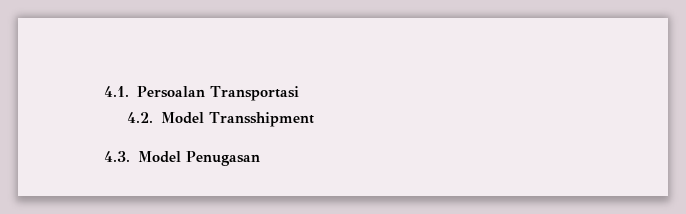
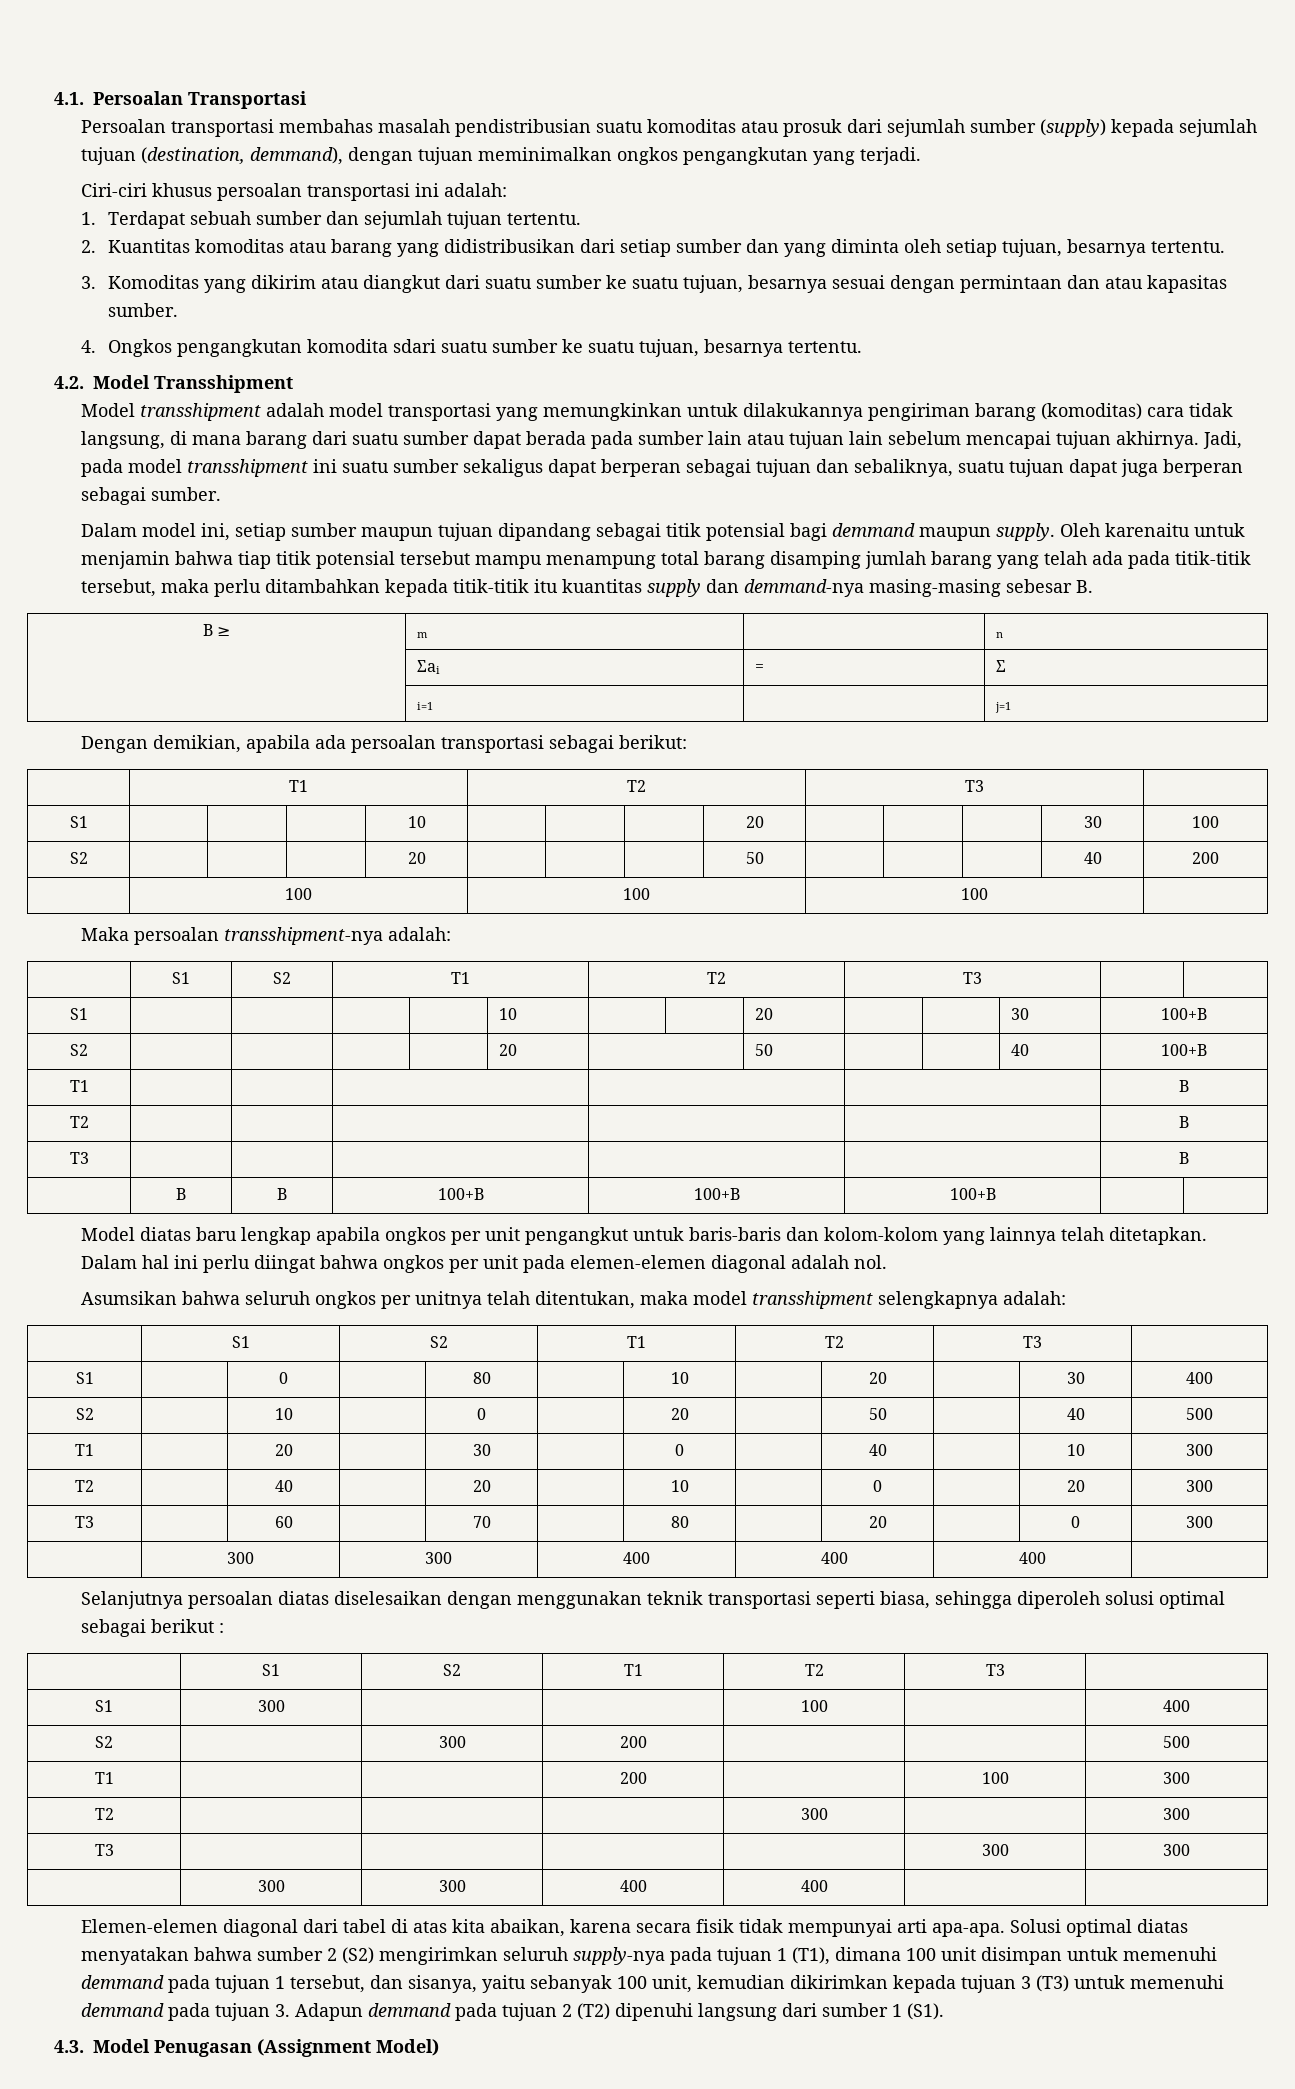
[127,112,314,127] 4.2. Model Transshipment -> [81,119,1258,137] [81,147,922,165] [81,183,508,201] [81,211,582,229] [81,239,1226,257] [81,275,1228,293] [108,303,179,317] [81,339,863,357] [54,375,294,393] [81,403,1234,421] [81,431,1243,449] [81,459,1244,477] [81,487,222,505] [81,523,1246,541] [81,551,1252,569] [81,579,1094,597] [202,624,231,636] [417,632,429,638] [996,632,1004,638] [417,660,441,674] [755,664,765,672] [996,660,1007,672] [417,702,434,710] [995,702,1012,713] [81,735,688,753] [289,780,308,792] [626,780,646,792] [964,780,984,792] [69,816,88,828] [407,816,426,828] [745,816,764,828] [1083,816,1102,828] [1192,816,1219,828] [69,852,88,864] [407,852,426,864] [745,852,764,864] [1083,852,1102,864] [1192,852,1219,864] [285,888,312,900] [622,888,650,900] [960,888,988,900] [81,927,452,945] [172,972,190,984] [273,972,291,984] [451,972,470,984] [706,972,726,984] [962,972,982,984] [70,1008,88,1020] [499,1008,518,1020] [755,1008,774,1020] [1011,1008,1030,1020] [1161,1008,1207,1020] [70,1044,88,1056] [499,1044,518,1056] [755,1044,774,1056] [1011,1044,1030,1056] [1161,1044,1207,1056] [69,1080,89,1092] [1179,1080,1189,1092] [69,1116,89,1128] [1179,1116,1189,1128] [69,1152,89,1164] [1179,1152,1189,1164] [176,1188,186,1200] [277,1188,287,1200] [437,1188,484,1200] [693,1188,740,1200] [949,1188,996,1200] [81,1227,1208,1245] [81,1255,888,1273] [81,1291,1067,1309] [231,1336,250,1348] [429,1336,448,1348] [626,1336,646,1348] [824,1336,844,1348] [1022,1336,1042,1348] [75,1372,94,1384] [279,1372,288,1384] [472,1372,491,1384] [670,1372,689,1384] [868,1372,887,1384] [1066,1372,1085,1384] [1186,1372,1213,1384] [75,1408,94,1420] [274,1408,293,1420] [477,1408,486,1420] [670,1408,689,1420] [868,1408,887,1420] [1066,1408,1085,1420] [1186,1408,1213,1420] [75,1444,94,1456] [274,1444,293,1456] [472,1444,491,1456] [675,1444,684,1456] [868,1444,887,1456] [1066,1444,1085,1456] [1186,1444,1213,1456] [75,1480,94,1492] [274,1480,293,1492] [472,1480,491,1492] [670,1480,689,1492] [873,1480,882,1492] [1066,1480,1085,1492] [1186,1480,1213,1492] [75,1516,94,1528] [274,1516,293,1528] [472,1516,491,1528] [670,1516,689,1528] [868,1516,887,1528] [1071,1516,1080,1528] [1186,1516,1213,1528] [227,1552,254,1564] [425,1552,452,1564] [622,1552,650,1564] [820,1552,848,1564] [1018,1552,1046,1564] [81,1591,1226,1609] [81,1619,225,1637] [262,1664,280,1676] [443,1664,461,1676] [623,1664,643,1676] [804,1664,824,1676] [985,1664,1005,1676] [95,1700,113,1712] [257,1700,285,1712] [800,1700,828,1712] [1163,1700,1190,1712] [95,1736,113,1748] [438,1736,466,1748] [619,1736,647,1748] [1163,1736,1190,1748] [94,1772,114,1784] [619,1772,647,1784] [981,1772,1009,1784] [1163,1772,1190,1784] [94,1808,114,1820] [800,1808,828,1820] [1163,1808,1190,1820] [94,1844,114,1856] [981,1844,1009,1856] [1163,1844,1190,1856] [257,1880,285,1892] [438,1880,466,1892] [619,1880,647,1892] [800,1880,828,1892] [81,1919,1189,1937] [81,1947,1218,1965] [81,1975,1225,1993] [81,2003,945,2021] Persoalan transportasi membahas masalah pendistribusian suatu komoditas atau prosuk dari sejumlah sumber (supply) kepada sejumlah tujuan (destination, demmand), dengan tujuan meminimalkan ongkos pengangkutan yang terjadi. // Ciri-ciri khusus persoalan transportasi ini adalah: // 1. Terdapat sebuah sumber dan sejumlah tujuan tertentu. // 2. Kuantitas komoditas atau barang yang didistribusikan dari setiap sumber dan yang diminta oleh setiap tujuan, besarnya tertentu. // 3. Komoditas yang dikirim atau diangkut dari suatu sumber ke suatu tujuan, besarnya sesuai dengan permintaan dan atau kapasitas sumber. // 4. Ongkos pengangkutan komodita sdari suatu sumber ke suatu tujuan, besarnya tertentu. // 4.2. Model Transshipment // Model transshipment adalah model transportasi yang memungkinkan untuk dilakukannya pengiriman barang (komoditas) cara tidak langsung, di mana barang dari suatu sumber dapat berada pada sumber lain atau tujuan lain sebelum mencapai tujuan akhirnya. Jadi, pada model transshipment ini suatu sumber sekaligus dapat berperan sebagai tujuan dan sebaliknya, suatu tujuan dapat juga berperan sebagai sumber. // Dalam model ini, setiap sumber maupun tujuan dipandang sebagai titik potensial bagi demmand maupun supply. Oleh karenaitu untuk menjamin bahwa tiap titik potensial tersebut mampu menampung total barang disamping jumlah barang yang telah ada pada titik-titik tersebut, maka perlu ditambahkan kepada titik-titik itu kuantitas supply dan demmand-nya masing-masing sebesar B. // B ≥ | m | | n // | Σai | = | Σ // | i=1 | | j=1 // Dengan demikian, apabila ada persoalan transportasi sebagai berikut: // | T1 | T2 | T3 | // S1 | | | | 10 | | | | 20 | | | | 30 | 100 // S2 | | | | 20 | | | | 50 | | | | 40 | 200 // | 100 | 100 | 100 | // Maka persoalan transshipment-nya adalah: // | S1 | S2 | T1 | T2 | T3 | | // S1 | | | | | 10 | | | 20 | | | 30 | 100+B // S2 | | | | | 20 | | 50 | | | 40 | 100+B // T1 | | | | | | B // T2 | | | | | | B // T3 | | | | | | B // | B | B | 100+B | 100+B | 100+B | | // Model diatas baru lengkap apabila ongkos per unit pengangkut untuk baris-baris dan kolom-kolom yang lainnya telah ditetapkan. Dalam hal ini perlu diingat bahwa ongkos per unit pada elemen-elemen diagonal adalah nol. // Asumsikan bahwa seluruh ongkos per unitnya telah ditentukan, maka model transshipment selengkapnya adalah: // | S1 | S2 | T1 | T2 | T3 | // S1 | | 0 | | 80 | | 10 | | 20 | | 30 | 400 // S2 | | 10 | | 0 | | 20 | | 50 | | 40 | 500 // T1 | | 20 | | 30 | | 0 | | 40 | | 10 | 300 // T2 | | 40 | | 20 | | 10 | | 0 | | 20 | 300 // T3 | | 60 | | 70 | | 80 | | 20 | | 0 | 300 // | 300 | 300 | 400 | 400 | 400 | // Selanjutnya persoalan diatas diselesaikan dengan menggunakan teknik transportasi seperti biasa, sehingga diperoleh solusi optimal sebagai berikut : // | S1 | S2 | T1 | T2 | T3 | // S1 | 300 | | | 100 | | 400 // S2 | | 300 | 200 | | | 500 // T1 | | | 200 | | 100 | 300 // T2 | | | | 300 | | 300 // T3 | | | | | 300 | 300 // | 300 | 300 | 400 | 400 | | // Elemen-elemen diagonal dari tabel di atas kita abaikan, karena secara fisik tidak mempunyai arti apa-apa. Solusi optimal diatas menyatakan bahwa sumber 2 (S2) mengirimkan seluruh supply-nya pada tujuan 1 (T1), dimana 100 unit disimpan untuk memenuhi demmand pada tujuan 1 tersebut, dan sisanya, yaitu sebanyak 100 unit, kemudian dikirimkan kepada tujuan 3 (T3) untuk memenuhi demmand pada tujuan 3. Adapun demmand pada tujuan 2 (T2) dipenuhi langsung dari sumber 1 (S1).
(260, 158) none -> [257,2039,440,2057] (Assignment Model)

